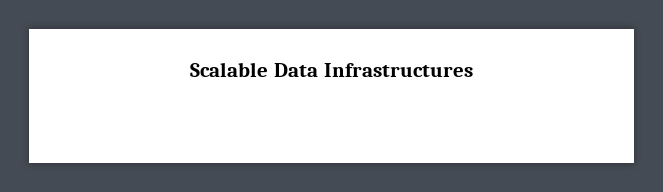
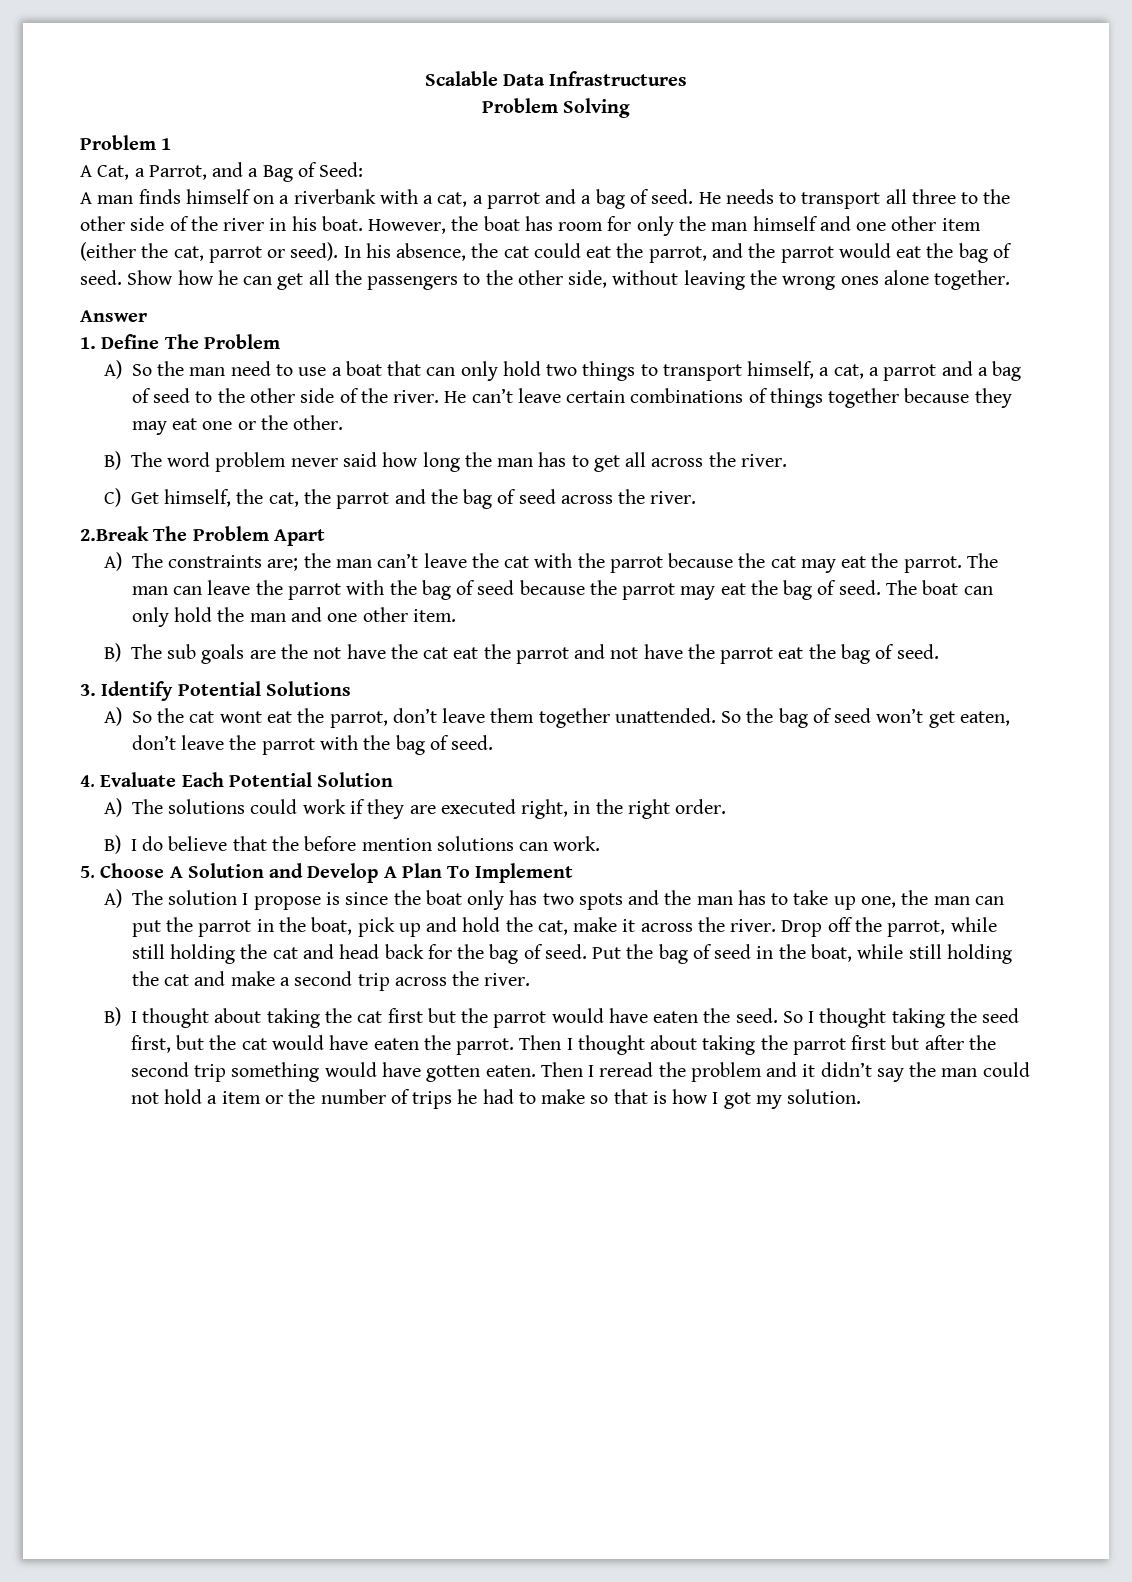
(473, 70) none -> [481,98,631,118] [80,135,172,150] [80,162,364,182] [80,189,1011,209] [80,216,981,236] [80,242,1012,263] [80,270,1011,290] [80,310,147,322] [80,334,280,349] [104,360,1022,381] [131,388,1012,408] [131,415,344,435] [104,451,787,472] [104,488,697,509] [80,526,325,546] [104,552,998,573] [131,580,993,600] [131,607,456,627] [104,643,939,664] [80,681,351,701] [104,707,1010,728] [131,735,494,755] [80,772,394,787] [104,798,727,819] [104,835,601,854] [80,863,574,883] [104,889,1004,910] [131,917,997,937] [131,944,1012,964] [131,971,531,991] [104,1007,1020,1028] [130,1035,996,1055] [130,1062,1030,1082] [130,1089,862,1109] // Problem Solving // Problem 1 // A Cat, a Parrot, and a Bag of Seed: // A man finds himself on a riverbank with a cat, a parrot and a bag of seed. He needs to transport all three to the other side of the river in his boat. However, the boat has room for only the man himself and one other item (either the cat, parrot or seed). In his absence, the cat could eat the parrot, and the parrot would eat the bag of seed. Show how he can get all the passengers to the other side, without leaving the wrong ones alone together. // Answer // 1. Define The Problem // A) So the man need to use a boat that can only hold two things to transport himself, a cat, a parrot and a bag of seed to the other side of the river. He can’t leave certain combinations of things together because they may eat one or the other. // B) The word problem never said how long the man has to get all across the river. // C) Get himself, the cat, the parrot and the bag of seed across the river. // 2.Break The Problem Apart // A) The constraints are; the man can’t leave the cat with the parrot because the cat may eat the parrot. The man can leave the parrot with the bag of seed because the parrot may eat the bag of seed. The boat can only hold the man and one other item. // B) The sub goals are the not have the cat eat the parrot and not have the parrot eat the bag of seed. // 3. Identify Potential Solutions // A) So the cat wont eat the parrot, don’t leave them together unattended. So the bag of seed won’t get eaten, don’t leave the parrot with the bag of seed. // 4. Evaluate Each Potential Solution // A) The solutions could work if they are executed right, in the right order. // B) I do believe that the before mention solutions can work. // 5. Choose A Solution and Develop A Plan To Implement // A) The solution I propose is since the boat only has two spots and the man has to take up one, the man can put the parrot in the boat, pick up and hold the cat, make it across the river. Drop off the parrot, while still holding the cat and head back for the bag of seed. Put the bag of seed in the boat, while still holding the cat and make a second trip across the river. // B) I thought about taking the cat first but the parrot would have eaten the seed. So I thought taking the seed first, but the cat would have eaten the parrot. Then I thought about taking the parrot first but after the second trip something would have gotten eaten. Then I reread the problem and it didn’t say the man could not hold a item or the number of trips he had to make so that is how I got my solution.

